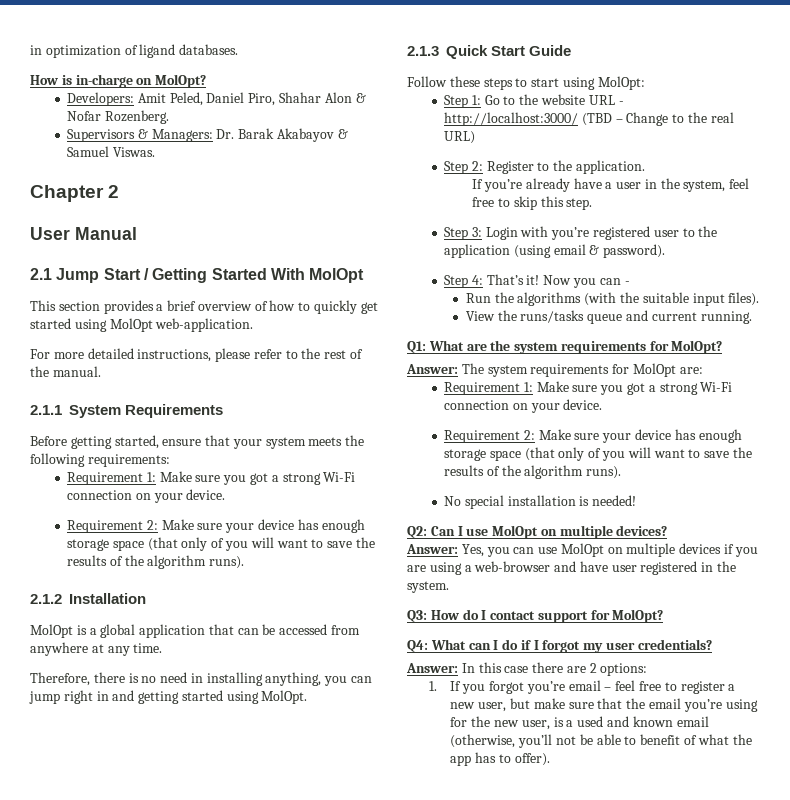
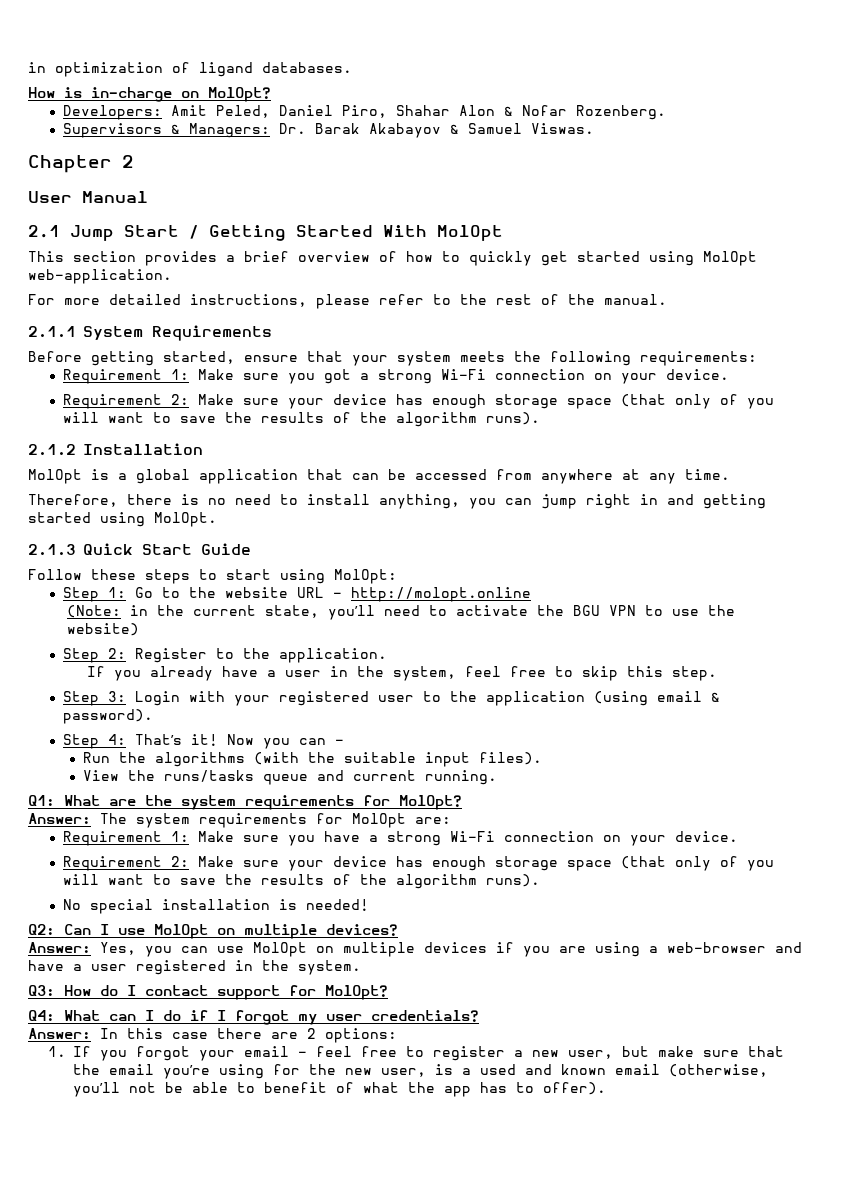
[190,672,263,686] in installing -> [280,494,370,505] to install
[444,112,734,126] [444,131,476,144] http://localhost:3000/ (TBD – Change to the real URL) -> [351,587,532,602] [67,605,736,620] [67,623,140,636] http://molopt.online // (Note: in the current state, you’ll need to activate the BGU VPN to use the website)
[483,179,522,192] you’re -> [113,670,141,681] you
[551,227,590,240] you’re -> [234,695,271,706] your
[627,383,646,395] got -> [324,831,361,842] have
(608, 566) none -> [73,964,82,971] a
[526,681,565,694] you’re -> [198,1050,235,1061] your

